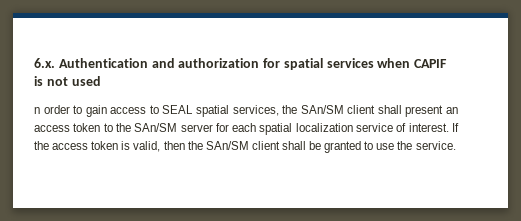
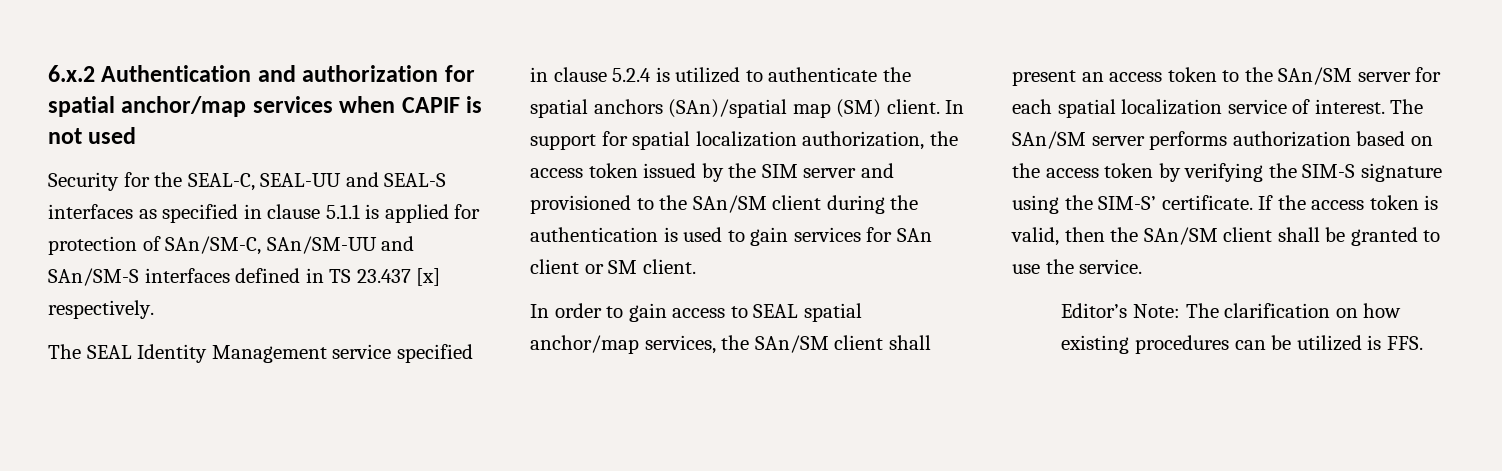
[34,58,55,68] 6.x. -> [48,65,95,82] 6.x.2
(323, 64) none -> [121,96,247,117] anchor/map
[34,107,40,114] n -> [48,172,447,191] [48,204,481,223] [48,236,415,255] [48,268,441,286] [48,300,154,319] [48,344,473,363] [530,67,911,83] [530,99,965,118] [530,131,958,150] [530,163,894,182] [530,195,919,214] [530,227,932,246] [530,259,696,274] [530,304,549,318] Security for the SEAL-C, SEAL-UU and SEAL-S interfaces as specified in clause 5.1.1 is applied for protection of SAn/SM-C, SAn/SM-UU and SAn/SM-S interfaces defined in TS 23.437 [x] respectively. // The SEAL Identity Management service specified in clause 5.2.4 is utilized to authenticate the spatial anchors (SAn)/spatial map (SM) client. In support for spatial localization authorization, the access token issued by the SIM server and provisioned to the SAn/SM client during the authentication is used to gain services for SAn client or SM client. // In
(229, 111) none -> [530,335,639,354] anchor/map
(449, 127) none -> [1390,99,1424,114] [1012,131,1433,150] [1012,163,1442,182] [1012,195,1253,214] The SAn/SM server performs authorization based on the access token by verifying the SIM-S signature using the SIM-S’ certificate.
(456, 145) none -> [1061,303,1402,318] [1061,335,1423,354] // Editor’s Note: The clarification on how existing procedures can be utilized is FFS.

